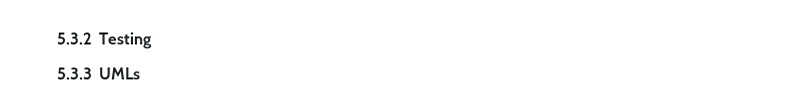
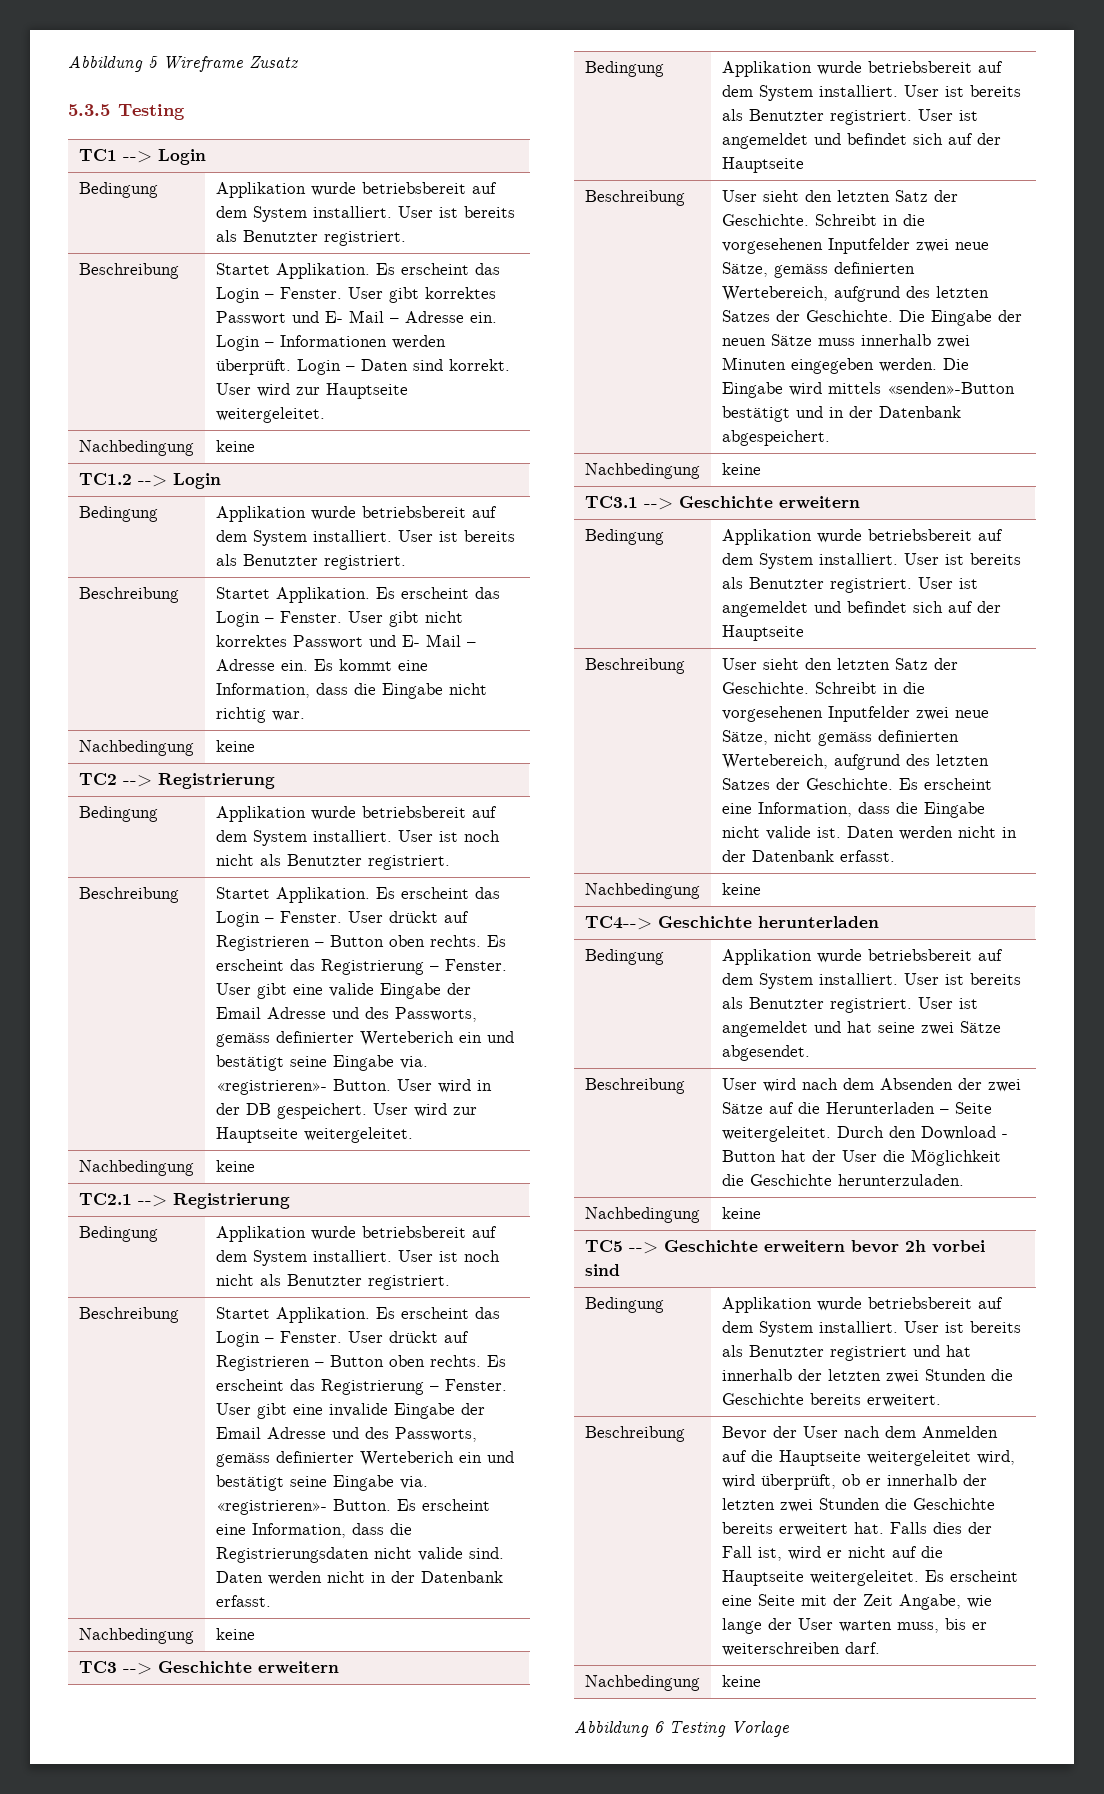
[56,32,153,49] [57,67,142,80] 5.3.2 Testing // 5.3.3 UMLs -> [68,56,298,72] [68,104,186,120] [78,149,206,165] [78,182,158,198] [215,182,497,198] [215,206,515,222] [215,230,406,246] [78,263,179,279] [215,263,500,279] [215,287,496,303] [215,310,497,325] [215,335,446,351] [215,359,510,375] [215,383,408,399] [215,407,325,423] [78,440,194,456] [215,440,255,452] [78,473,221,489] [78,506,158,522] [215,506,497,522] [215,530,515,546] [215,554,406,570] [78,587,179,603] [215,587,500,603] [215,611,463,627] [215,634,476,649] [215,659,428,671] [215,683,487,699] [215,707,305,723] [78,740,194,756] [215,740,255,752] [78,773,275,789] [78,806,158,822] [215,806,497,822] [215,830,500,846] [215,854,450,870] [78,887,179,903] [215,887,500,903] [215,911,469,927] [215,935,506,951] [215,959,507,975] [215,983,471,999] [215,1007,477,1022] [215,1031,514,1047] [215,1055,428,1071] [215,1079,492,1095] [215,1103,477,1119] [215,1127,413,1143] [78,1160,194,1176] [215,1160,255,1172] [78,1193,290,1209] [78,1226,158,1242] [215,1226,497,1242] [215,1250,500,1266] [215,1274,450,1290] [78,1307,179,1323] [215,1307,500,1323] [215,1331,469,1347] [215,1355,506,1371] [215,1379,507,1395] [215,1403,485,1419] [215,1427,477,1442] [215,1451,514,1467] [215,1475,428,1491] [215,1499,490,1515] [215,1523,412,1538] [215,1547,504,1563] [215,1571,503,1585] [215,1595,271,1607] [78,1628,194,1644] [215,1628,255,1640] [78,1661,339,1675] [584,61,664,77] [721,61,1003,77] [721,85,1021,101] [721,109,978,125] [721,133,1001,149] [721,157,804,173] [584,190,685,206] [721,190,958,202] [721,214,925,226] [721,238,989,254] [721,262,915,278] [721,286,989,302] [721,310,1022,326] [721,334,970,348] [721,357,969,374] [721,382,1015,398] [721,406,961,422] [721,430,830,446] [584,463,700,479] [721,463,761,475] [584,496,860,510] [584,529,664,545] [721,529,1003,545] [721,553,1021,569] [721,577,978,593] [721,601,1001,617] [721,625,804,641] [584,658,685,674] [721,658,958,670] [721,682,925,694] [721,706,989,722] [721,730,959,746] [721,754,989,770] [721,778,992,790] [721,802,985,818] [721,826,1017,840] [721,850,895,862] [584,883,700,899] [721,883,761,895] [584,916,879,930] [584,949,664,965] [721,949,1003,965] [721,973,1021,989] [721,997,978,1013] [721,1021,1001,1037] [721,1045,810,1061] [584,1078,685,1094] [721,1078,1021,1092] [721,1102,992,1114] [721,1126,1008,1142] [721,1149,1001,1166] [721,1174,964,1186] [584,1207,700,1223] [721,1207,761,1219] [584,1240,985,1254] [584,1264,620,1276] [584,1297,664,1313] [721,1297,1003,1313] [721,1321,1021,1337] [721,1345,971,1361] [721,1369,1013,1383] [721,1393,941,1407] [584,1426,685,1442] [721,1426,998,1440] [721,1450,1015,1466] [721,1474,987,1490] [721,1498,995,1512] [721,1522,992,1536] [721,1546,943,1561] [721,1570,1018,1586] [721,1594,992,1610] [721,1618,987,1634] [721,1642,880,1656] [584,1675,700,1691] [721,1675,761,1687] [574,1721,789,1737] Abbildung 5 Wireframe Zusatz // 5.3.5 Testing // TC1 --> Login // Bedingung | Applikation wurde betriebsbereit auf dem System installiert. User ist bereits als Benutzter registriert. // Beschreibung | Startet Applikation. Es erscheint das Login – Fenster. User gibt korrektes Passwort und E- Mail – Adresse ein. Login – Informationen werden überprüft. Login – Daten sind korrekt. User wird zur Hauptseite weitergeleitet. // Nachbedingung | keine // TC1.2 --> Login // Bedingung | Applikation wurde betriebsbereit auf dem System installiert. User ist bereits als Benutzter registriert. // Beschreibung | Startet Applikation. Es erscheint das Login – Fenster. User gibt nicht korrektes Passwort und E- Mail – Adresse ein. Es kommt eine Information, dass die Eingabe nicht richtig war. // Nachbedingung | keine // TC2 --> Registrierung // Bedingung | Applikation wurde betriebsbereit auf dem System installiert. User ist noch nicht als Benutzter registriert. // Beschreibung | Startet Applikation. Es erscheint das Login – Fenster. User drückt auf Registrieren – Button oben rechts. Es erscheint das Registrierung – Fenster. User gibt eine valide Eingabe der Email Adresse und des Passworts, gemäss definierter Werteberich ein und bestätigt seine Eingabe via. «registrieren»- Button. User wird in der DB gespeichert. User wird zur Hauptseite weitergeleitet. // Nachbedingung | keine // TC2.1 --> Registrierung // Bedingung | Applikation wurde betriebsbereit auf dem System installiert. User ist noch nicht als Benutzter registriert. // Beschreibung | Startet Applikation. Es erscheint das Login – Fenster. User drückt auf Registrieren – Button oben rechts. Es erscheint das Registrierung – Fenster. User gibt eine invalide Eingabe der Email Adresse und des Passworts, gemäss definierter Werteberich ein und bestätigt seine Eingabe via. «registrieren»- Button. Es erscheint eine Information, dass die Registrierungsdaten nicht valide sind. Daten werden nicht in der Datenbank erfasst. // Nachbedingung | keine // TC3 --> Geschichte erweitern // Bedingung | Applikation wurde betriebsbereit auf dem System installiert. User ist bereits als Benutzter registriert. User ist angemeldet und befindet sich auf der Hauptseite // Beschreibung | User sieht den letzten Satz der Geschichte. Schreibt in die vorgesehenen Inputfelder zwei neue Sätze, gemäss definierten Wertebereich, aufgrund des letzten Satzes der Geschichte. Die Eingabe der neuen Sätze muss innerhalb zwei Minuten eingegeben werden. Die Eingabe wird mittels «senden»-Button bestätigt und in der Datenbank abgespeichert. // Nachbedingung | keine // TC3.1 --> Geschichte erweitern // Bedingung | Applikation wurde betriebsbereit auf dem System installiert. User ist bereits als Benutzter registriert. User ist angemeldet und befindet sich auf der Hauptseite // Beschreibung | User sieht den letzten Satz der Geschichte. Schreibt in die vorgesehenen Inputfelder zwei neue Sätze, nicht gemäss definierten Wertebereich, aufgrund des letzten Satzes der Geschichte. Es erscheint eine Information, dass die Eingabe nicht valide ist. Daten werden nicht in der Datenbank erfasst. // Nachbedingung | keine // TC4--> Geschichte herunterladen // Bedingung | Applikation wurde betriebsbereit auf dem System installiert. User ist bereits als Benutzter registriert. User ist angemeldet und hat seine zwei Sätze abgesendet. // Beschreibung | User wird nach dem Absenden der zwei Sätze auf die Herunterladen – Seite weitergeleitet. Durch den Download - Button hat der User die Möglichkeit die Geschichte herunterzuladen. // Nachbedingung | keine // TC5 --> Geschichte erweitern bevor 2h vorbei sind // Bedingung | Applikation wurde betriebsbereit auf dem System installiert. User ist bereits als Benutzter registriert und hat innerhalb der letzten zwei Stunden die Geschichte bereits erweitert. // Beschreibung | Bevor der User nach dem Anmelden auf die Hauptseite weitergeleitet wird, wird überprüft, ob er innerhalb der letzten zwei Stunden die Geschichte bereits erweitert hat. Falls dies der Fall ist, wird er nicht auf die Hauptseite weitergeleitet. Es erscheint eine Seite mit der Zeit Angabe, wie lange der User warten muss, bis er weiterschreiben darf. // Nachbedingung | keine // Abbildung 6 Testing Vorlage

